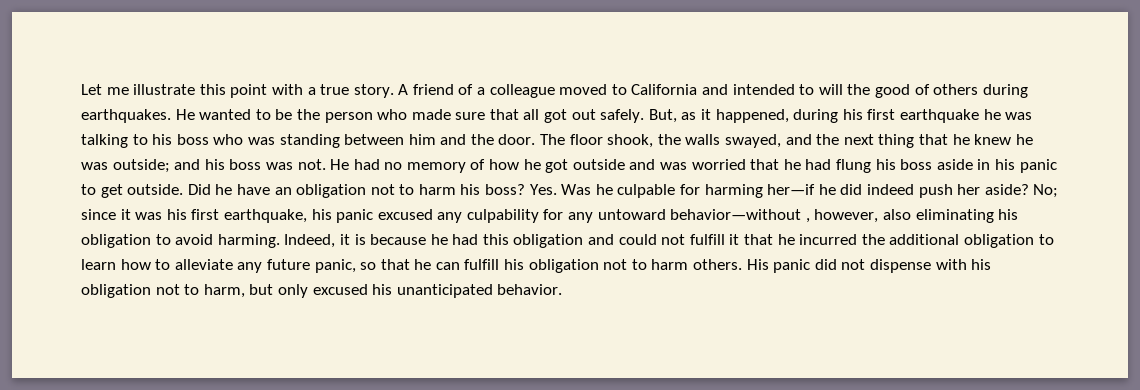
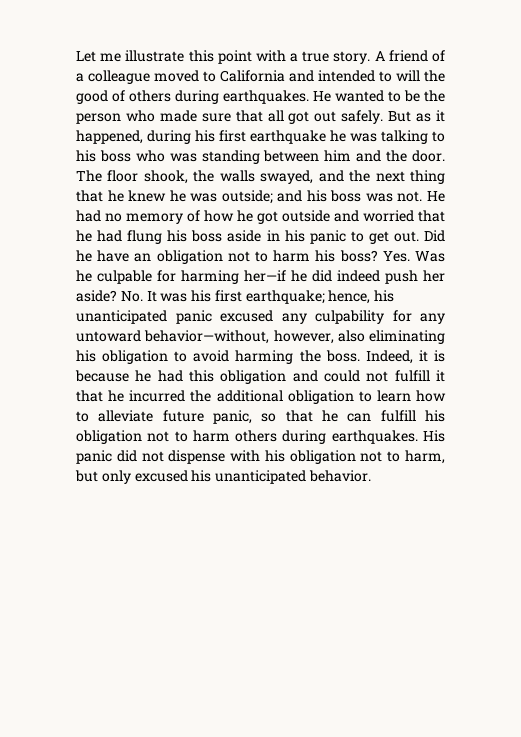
[648,109,677,123] But, -> [388,111,412,122] But
[660,162,688,170] was -> (359, 216) none
[127,184,184,195] outside. -> [393,231,419,242] out.
[1033,184,1059,198] [81,209,332,223] No; since it was his first earthquake, his -> [120,290,395,304] [76,310,167,324] No. It was his first earthquake; hence, his unanticipated
[670,209,810,223] behavior—without , -> [144,330,270,344] behavior—without,
[217,234,280,248] harming. -> [235,350,360,364] harming the boss.
[237,262,263,273] any -> (154, 416) none
[693,259,743,270] others. -> [235,430,418,444] others during earthquakes.

